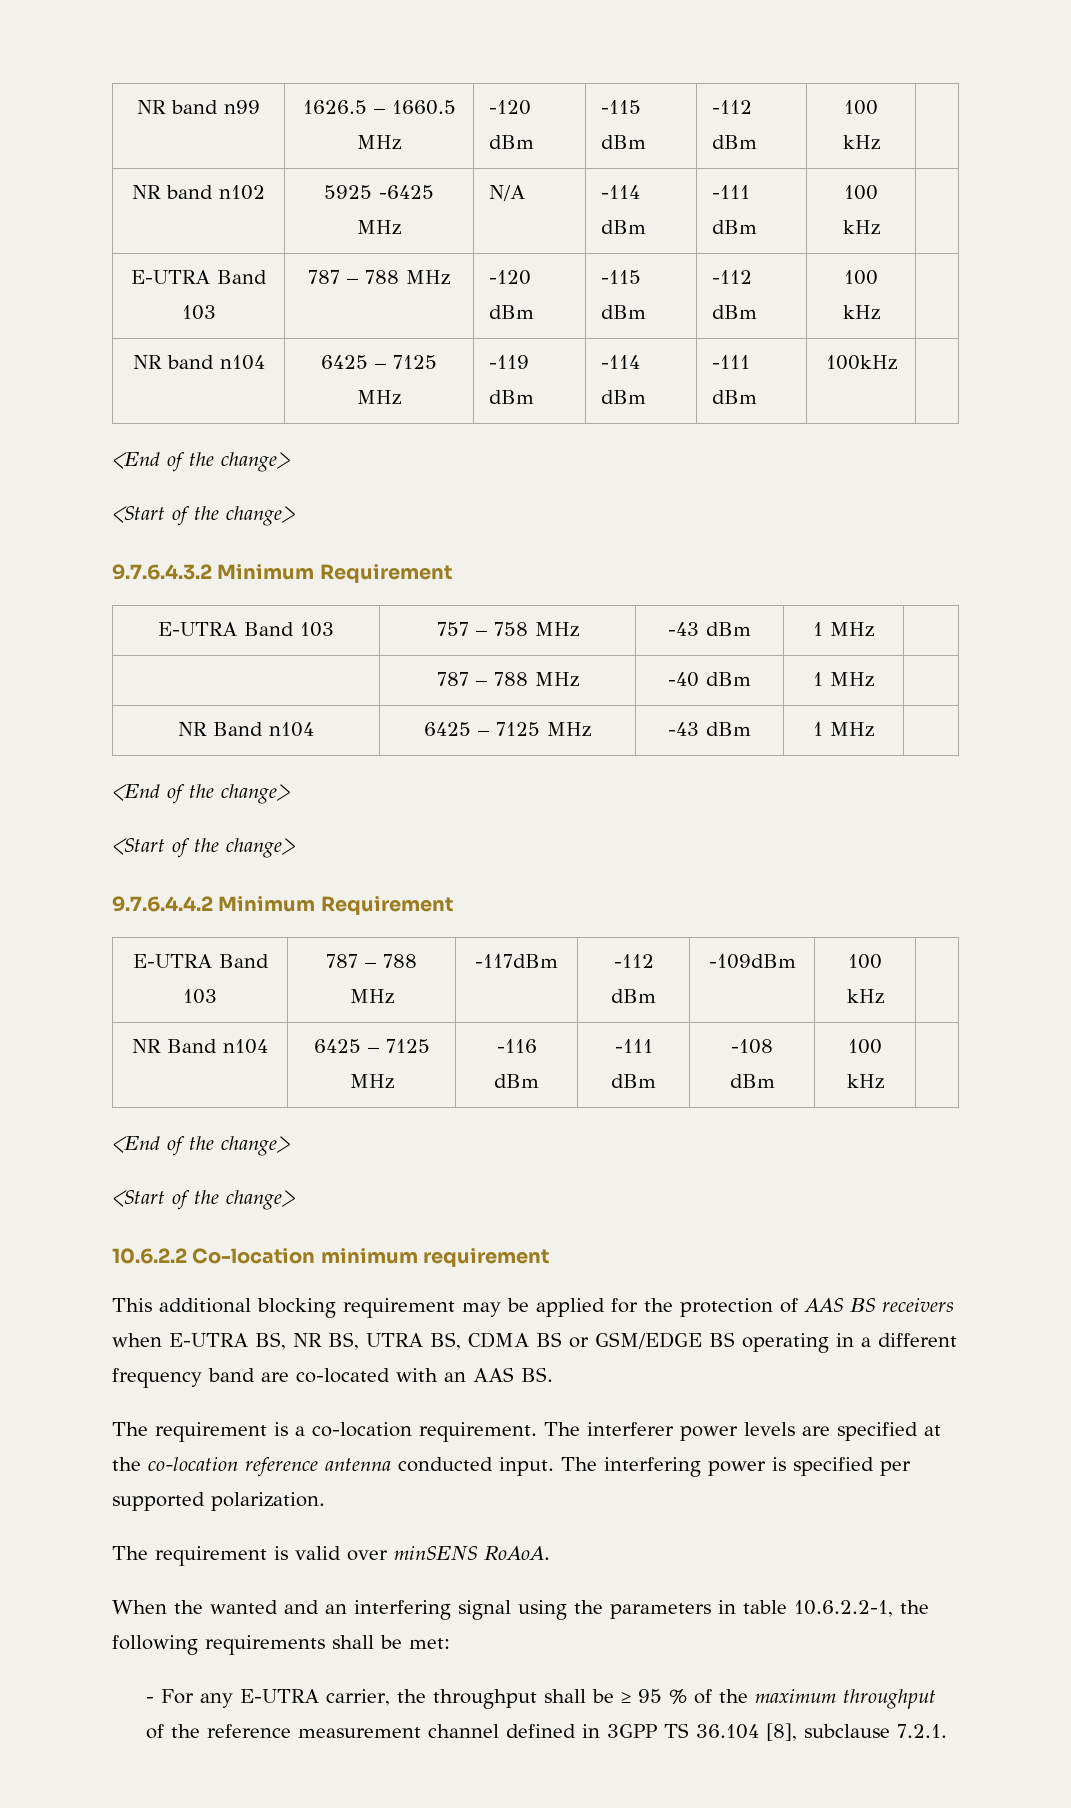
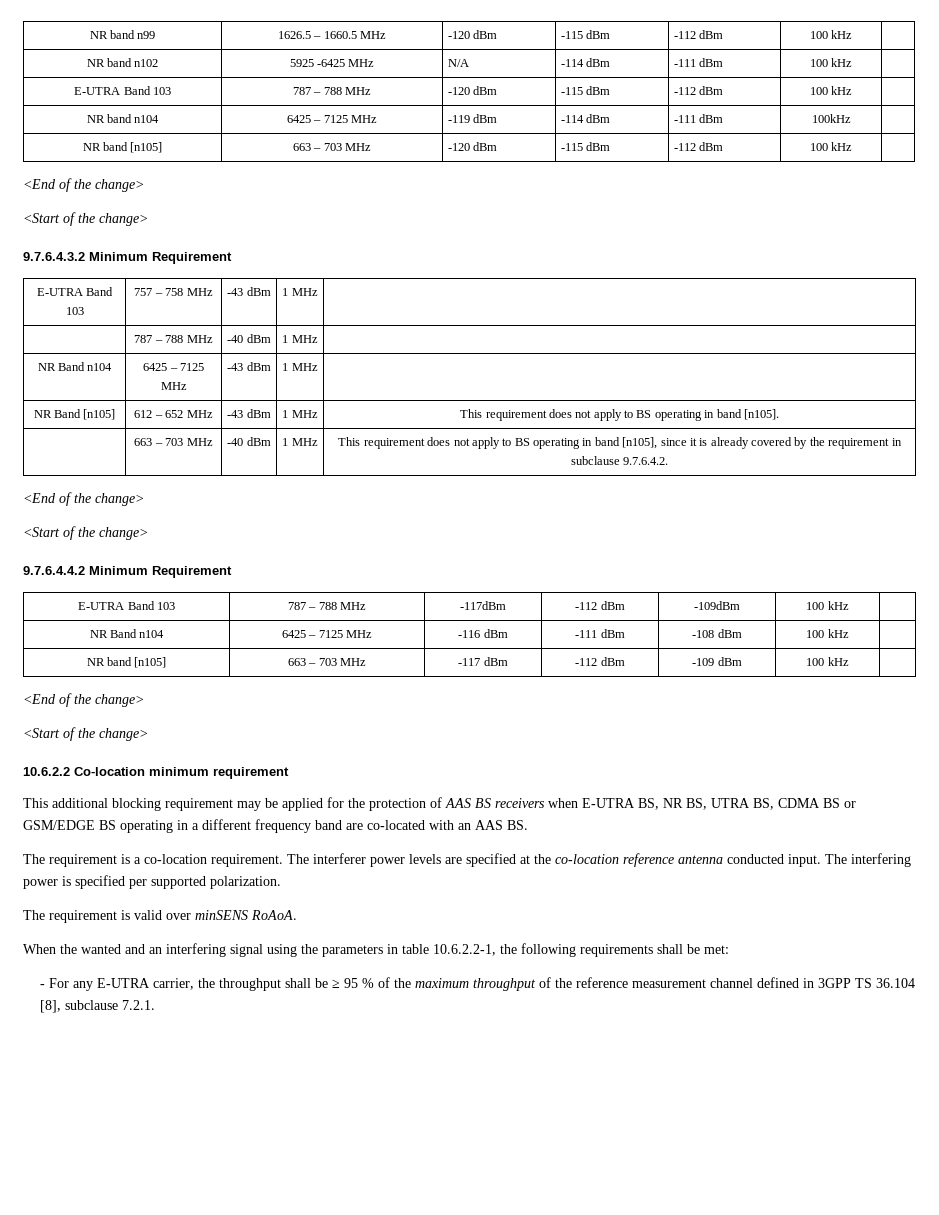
(897, 362) none -> [82,142,163,153] [292,143,372,151] [448,142,498,151] [561,142,611,151] [674,142,724,151] [809,142,853,151] // NR band [n105] | 663 – 703 MHz | -120 dBm | -115 dBm | -112 dBm | 100 kHz |
(874, 729) none -> [33,409,116,420] [134,410,213,418] [227,409,271,418] [282,410,318,418] [460,409,779,421] [134,438,213,446] [227,437,271,446] [282,438,318,446] [338,437,902,449] [570,456,669,465] // NR Band [n105] | 612 – 652 MHz | -43 dBm | 1 MHz | This requirement does not apply to BS operating in band [n105]. // | 663 – 703 MHz | -40 dBm | 1 MHz | This requirement does not apply to BS operating in band [n105], since it is already covered by the requirement in subclause 9.7.6.4.2.
(884, 1081) none -> [86,657,167,668] [287,658,367,666] [458,657,508,666] [575,657,625,666] [692,657,742,666] [806,657,849,666] // NR band [n105] | 663 – 703 MHz | -117 dBm | -112 dBm | -109 dBm | 100 kHz |

